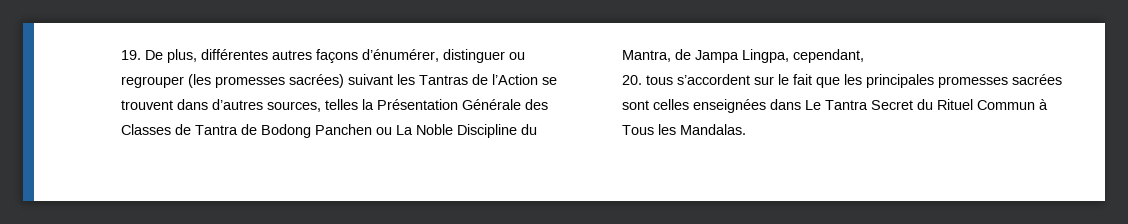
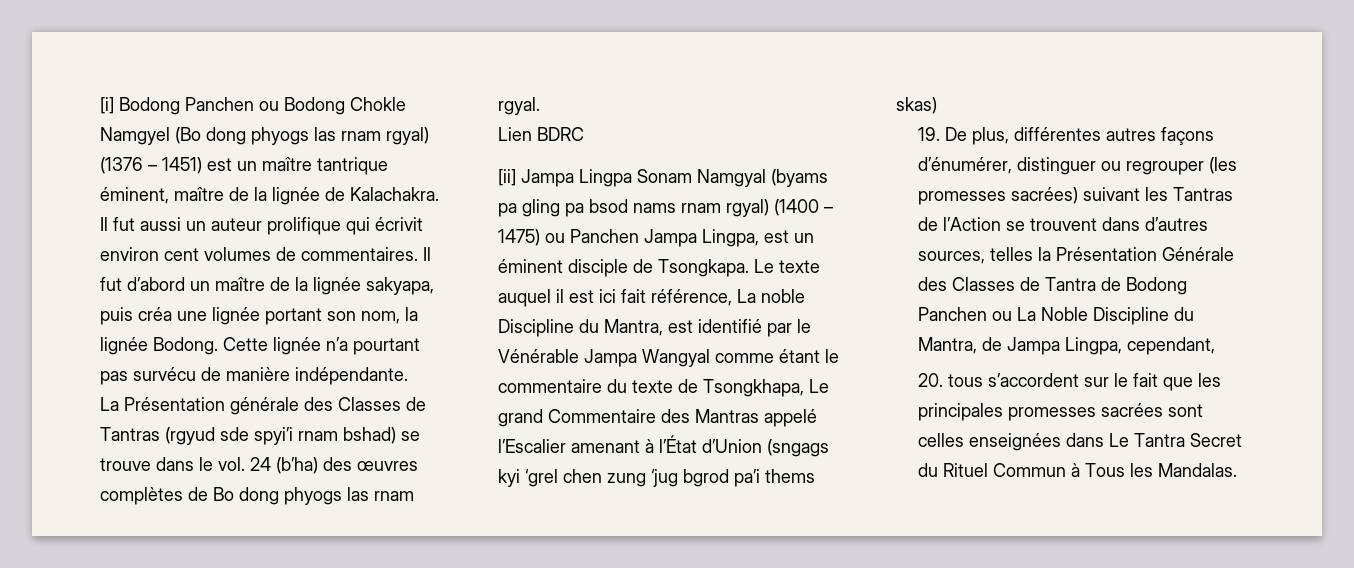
(120, 55) none -> [100,97,406,115] [100,127,429,145] [100,157,388,175] [100,187,439,205] [100,217,423,235] [100,247,431,261] [100,277,434,295] [100,307,418,325] [100,337,420,355] [100,367,408,385] [100,397,426,415] [100,427,420,445] [100,457,418,474] [100,487,414,505] [498,97,540,115] [498,127,584,141] [498,169,828,187] [498,199,833,217] [498,229,814,247] [498,259,820,277] [498,289,805,307] [498,319,811,337] [498,349,839,367] [498,379,829,397] [498,409,817,427] [498,435,829,457] [498,469,815,487] [896,97,937,114] [i] Bodong Panchen ou Bodong Chokle Namgyel (Bo dong phyogs las rnam rgyal) (1376 – 1451) est un maître tantrique éminent, maître de la lignée de Kalachakra. Il fut aussi un auteur prolifique qui écrivit environ cent volumes de commentaires. Il fut d’abord un maître de la lignée sakyapa, puis créa une lignée portant son nom, la lignée Bodong. Cette lignée n’a pourtant pas survécu de manière indépendante. // La Présentation générale des Classes de Tantras (rgyud sde spyi’i rnam bshad) se trouve dans le vol. 24 (b’ha) des œuvres complètes de Bo dong phyogs las rnam rgyal. // Lien BDRC // [ii] Jampa Lingpa Sonam Namgyal (byams pa gling pa bsod nams rnam rgyal) (1400 – 1475) ou Panchen Jampa Lingpa, est un éminent disciple de Tsongkapa. Le texte auquel il est ici fait référence, La noble Discipline du Mantra, est identifié par le Vénérable Jampa Wangyal comme étant le commentaire du texte de Tsongkhapa, Le grand Commentaire des Mantras appelé l’Escalier amenant à l’État d’Union (sngags kyi ‘grel chen zung ‘jug bgrod pa’i thems skas) //

